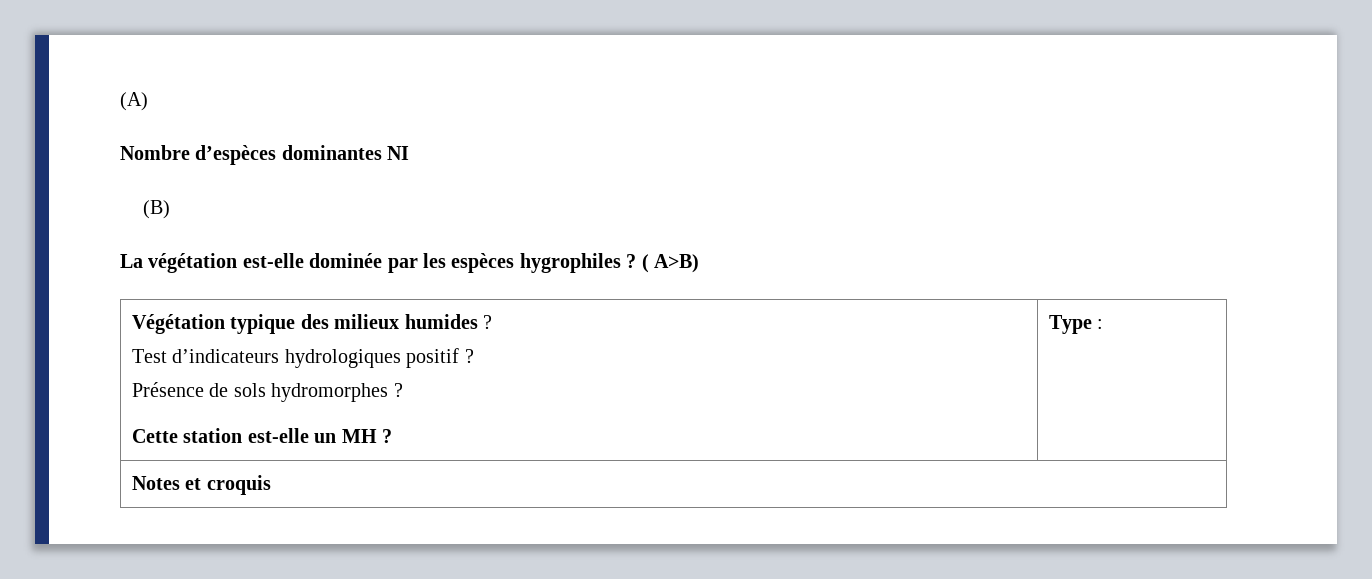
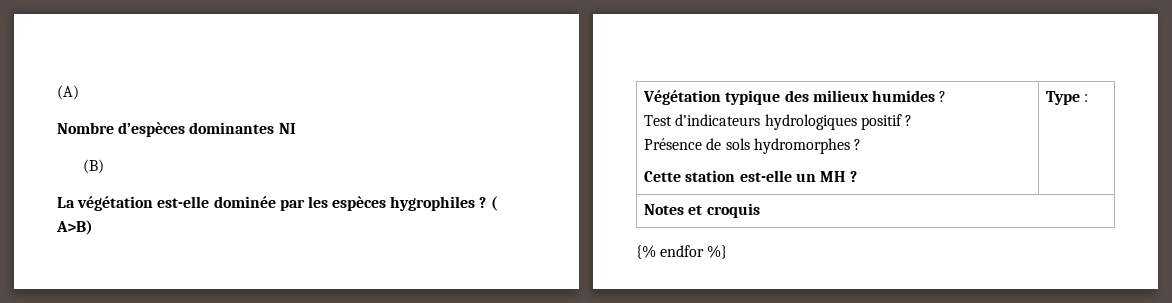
(271, 485) none -> [636,245,728,259] // {% endfor %}

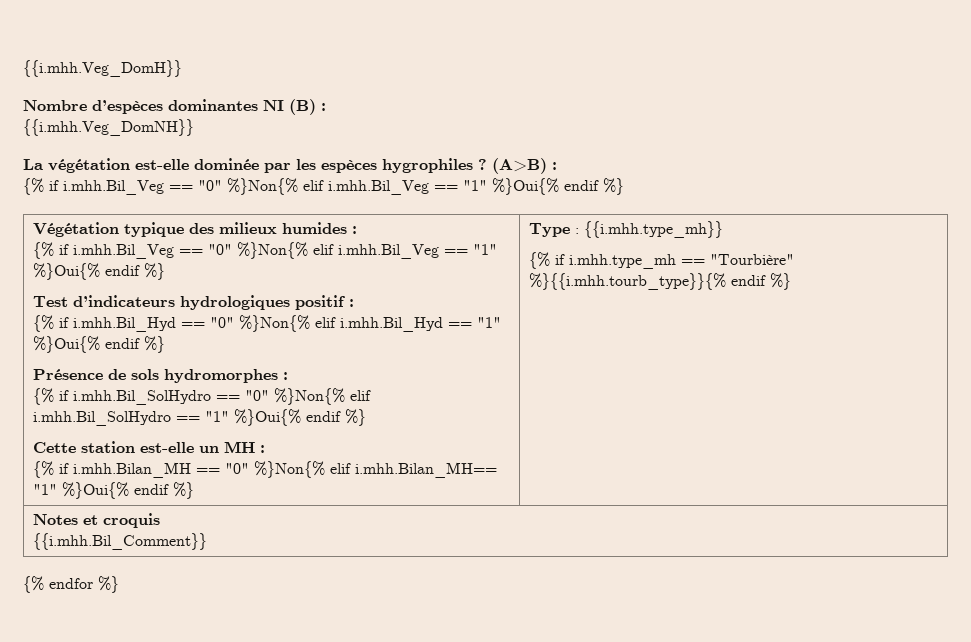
[57,85,79,100] (A) -> [23,60,182,77] {{i.mhh.Veg_DomH}}
[82,159,104,174] // (B) -> [289,99,326,115] [23,119,194,136] (B) : // {{i.mhh.Veg_DomNH}}
[490,196,498,211] [56,220,93,235] ( A>B) -> [492,158,557,174] [23,178,624,195] (A>B) : // {% if i.mhh.Bil_Veg == "0" %}Non{% elif i.mhh.Bil_Veg == "1" %}Oui{% endif %}
[939,91,947,102] [644,114,913,130] [644,138,862,154] ? // Test d’indicateurs hydrologiques positif ? // Présence de sols hydromorphes ? -> [352,226,358,234] [33,242,498,259] [33,263,166,280] [33,295,355,310] [33,315,502,332] [33,336,166,353] [33,369,289,383] [33,388,372,405] [33,409,367,426] : // {% if i.mhh.Bil_Veg == "0" %}Non{% elif i.mhh.Bil_Veg == "1" %}Oui{% endif %} // Test d’indicateurs hydrologiques positif : // {% if i.mhh.Bil_Hyd == "0" %}Non{% elif i.mhh.Bil_Hyd == "1" %}Oui{% endif %} // Présence de sols hydromorphes : // {% if i.mhh.Bil_SolHydro == "0" %}Non{% elif i.mhh.Bil_SolHydro == "1" %}Oui{% endif %}
[850,171,858,182] [1046,91,1089,105] ? | Type : -> [260,445,266,453] [33,461,498,478] [33,482,195,499] [529,221,724,238] [529,252,795,269] [529,273,792,290] : // {% if i.mhh.Bilan_MH == "0" %}Non{% elif i.mhh.Bilan_MH== "1" %}Oui{% endif %} | Type : {{i.mhh.type_mh}} // {% if i.mhh.type_mh == "Tourbière" %}{{i.mhh.tourb_type}}{% endif %}
(760, 210) none -> [33,533,208,550] // {{i.mhh.Bil_Comment}}

